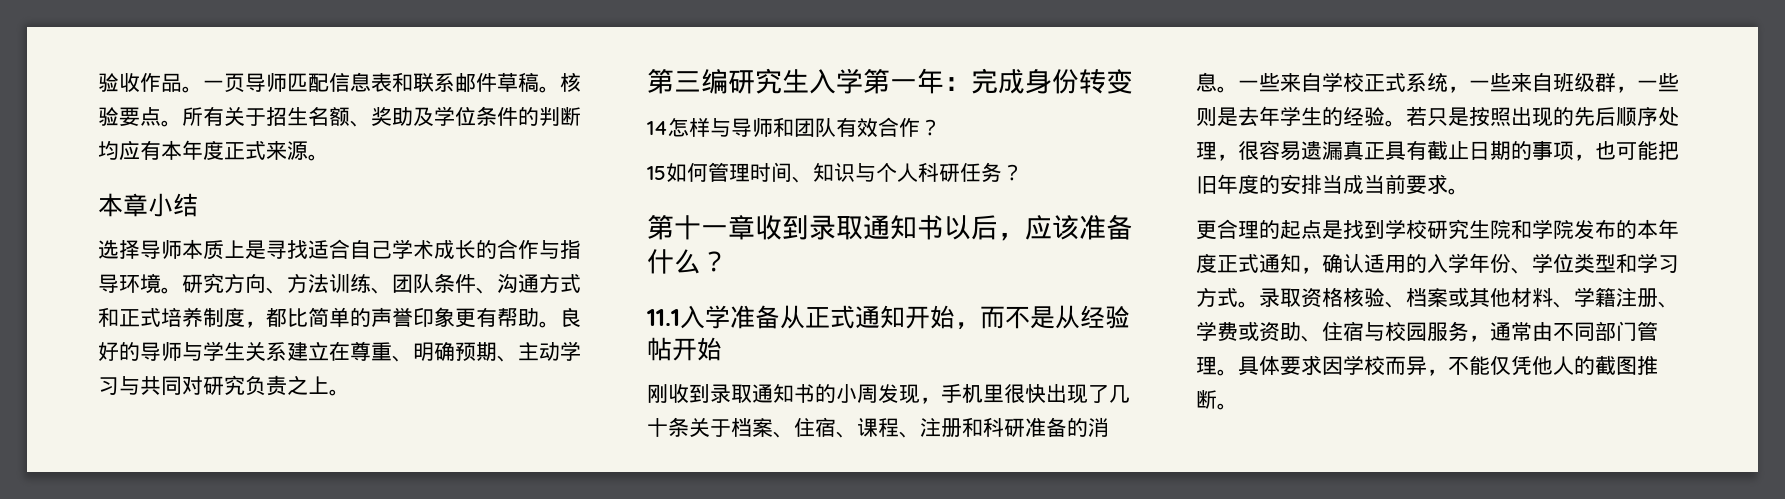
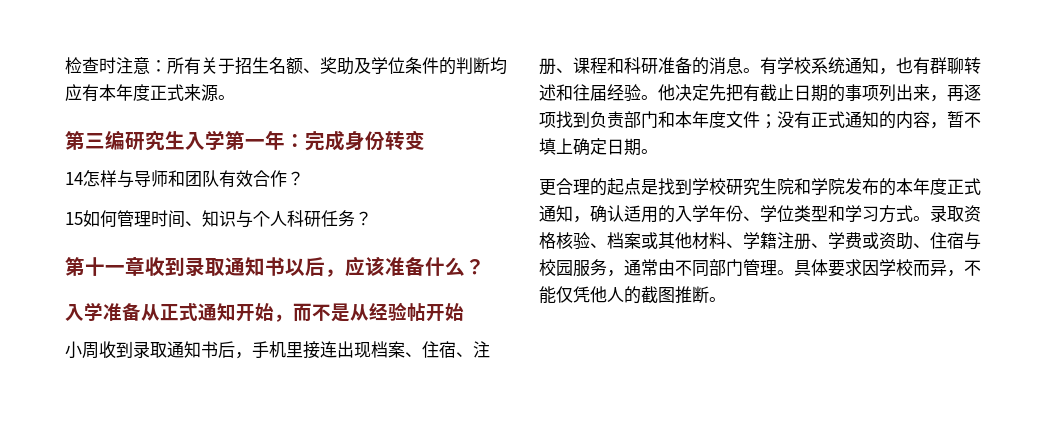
[98,72,581,93] [98,107,182,127] 验收作品。一页导师匹配信息表和联系邮件草稿。核验要点。 -> [65,57,167,74] 检查时注意：
[98,193,198,217] [98,239,581,260] [98,273,581,294] [98,307,581,328] [98,341,581,362] [98,375,350,396] // 本章小结 // 选择导师本质上是寻找适合自己学术成长的合作与指导环境。研究方向、方法训练、团队条件、沟通方式和正式培养制度，都比简单的声誉印象更有帮助。良好的导师与学生关系建立在尊重、明确预期、主动学习与共同对研究负责之上。 -> (235, 97) none
[647,309,680,326] 11.1 -> (485, 267) none
[647,383,1130,404] [647,417,731,437] 刚收到录取通知书的小周发现，手机里很快出现了几十条关于 -> [65,341,371,359] 小周收到录取通知书后，手机里接连出现
[857,418,962,438] 课程、注册 -> [473,341,490,358] [539,57,607,75] 注册、课程
[1238,72,1679,93] [1196,106,1679,127] [1196,140,1679,161] [1196,174,1448,194] 一些来自学校正式系统，一些来自班级群，一些则是去年学生的经验。若只是按照出现的先后顺序处理，很容易遗漏真正具有截止日期的事项，也可能把旧年度的安排当成当前要求 -> [760,57,981,75] [539,84,981,102] [539,111,981,129] [539,138,641,156] 有学校系统通知，也有群聊转述和往届经验。他决定先把有截止日期的事项列出来，再逐项找到负责部门和本年度文件；没有正式通知的内容，暂不填上确定日期

